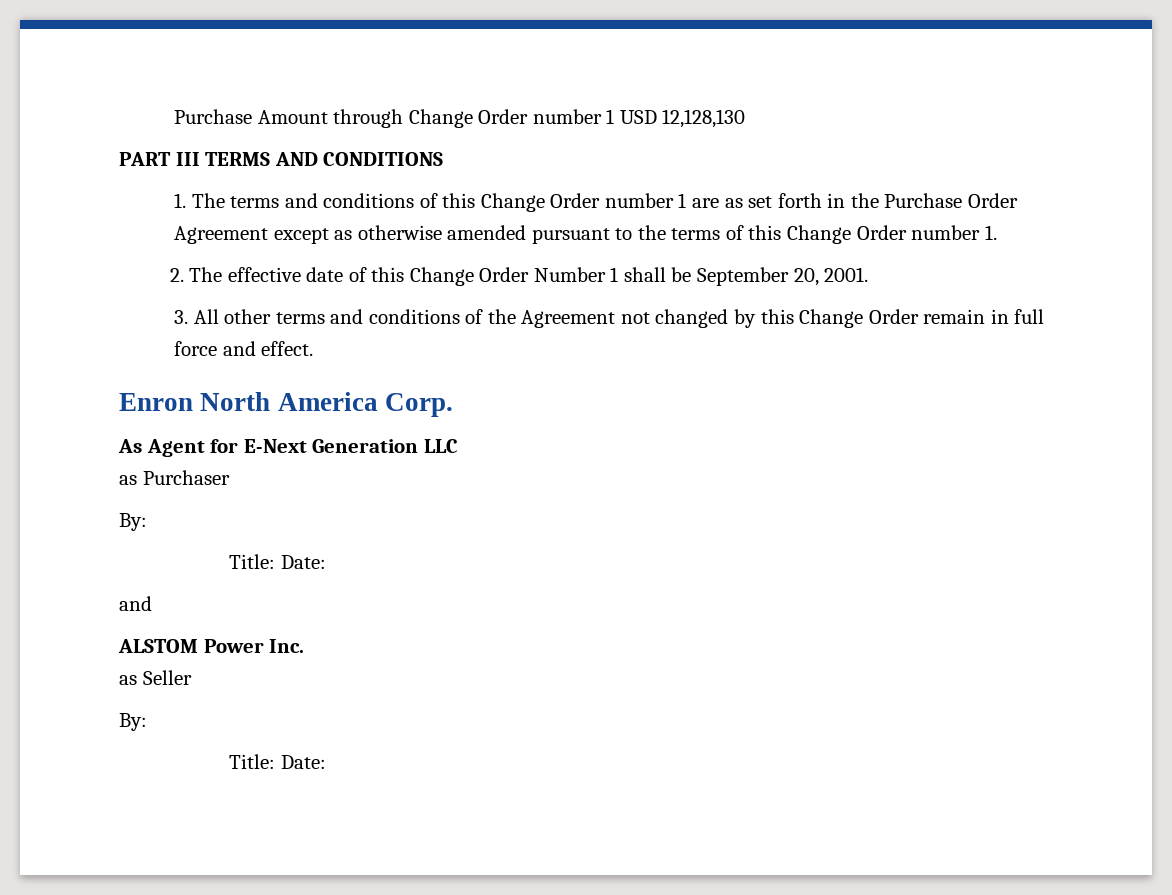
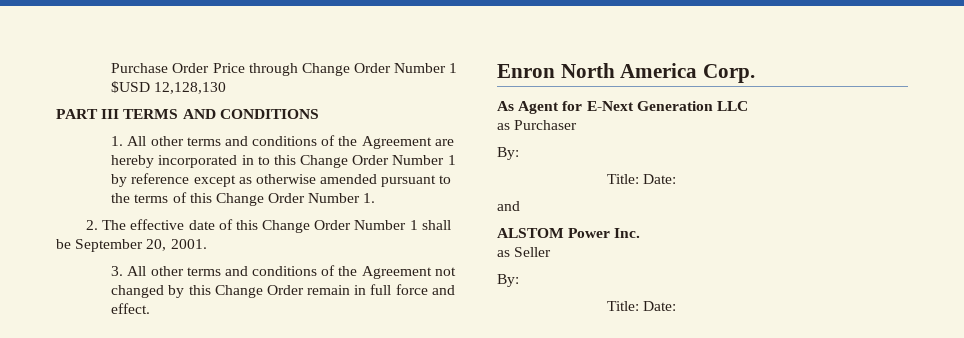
[174,109,328,124] Purchase Amount -> [111,63,245,73] Purchase Order Price
[532,109,657,124] number 1 USD -> [394,63,458,73] [111,81,151,93] Number 1 $USD
[191,193,1018,212] [174,226,269,244] The terms and conditions of this Change Order number 1 are as set forth in the Purchase Order Agreement -> [127,135,454,149] [111,155,456,168] [111,173,190,187] All other terms and conditions of the Agreement are hereby incorporated in to this Change Order Number 1 by reference
[911,225,981,240] number -> [308,193,361,203] Number

